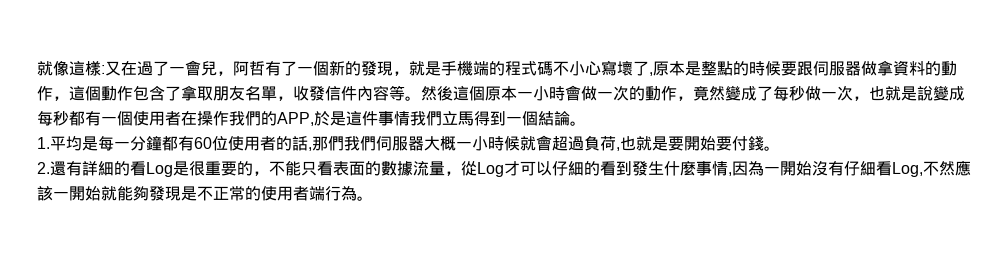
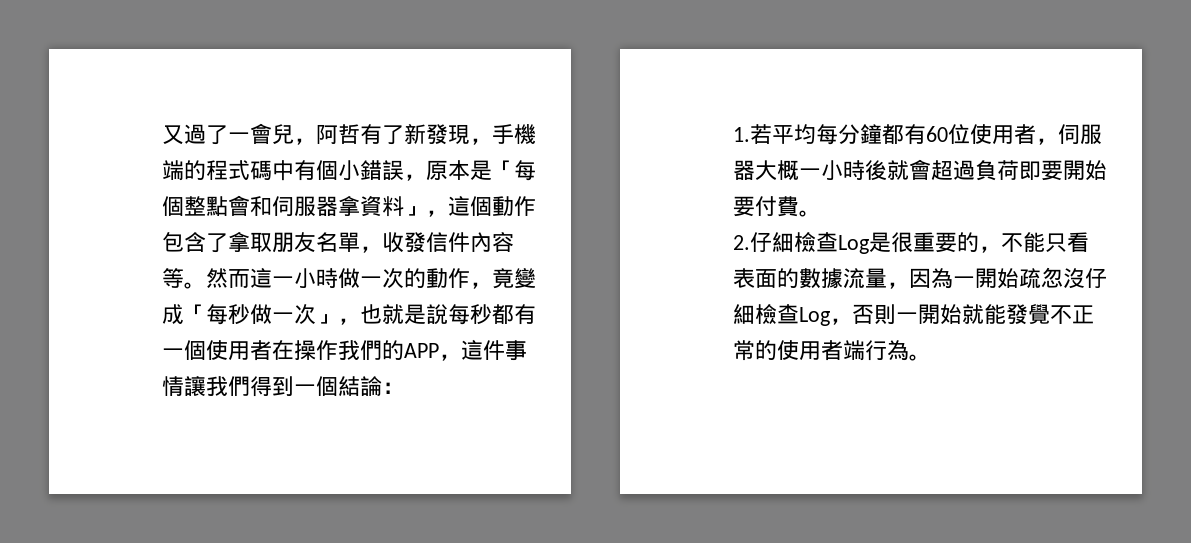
[37,60,137,76] 就像這樣:又在 -> [162,125,184,145] 又
[297,60,361,76] 一個新的 -> [404,124,426,144] 新
[409,61,441,76] 就是 -> (492, 141) none
[553,60,957,76] [37,86,53,101] 不小心寫壞了,原本是整點的時候要跟伺服器做拿資料的動作 -> [272,160,536,181] [162,195,426,217] 中有個小錯誤，原本是「每個整點會和伺服器拿資料」
[437,85,581,101] 後這個原本一小時會 -> [228,267,338,288] 而這一小時
[709,85,773,101] 然變成了 -> [514,267,536,289] [162,304,206,324] 變成「
(853, 93) none -> [316,314,338,324] 」
[933,85,965,101] 變成 -> (448, 314) none
[277,110,474,126] APP,於是這件事情我們立馬 -> [404,339,527,361] [162,376,250,396] APP，這件事情讓我們
[570,121,586,126] 。 -> [382,382,404,394] ：
[50,136,130,151] 平均是每一 -> [750,124,838,145] 若平均每
[276,136,376,151] 的話,那們我們 -> [1036,138,1058,145] ，
[504,135,520,151] 候 -> [865,160,887,181] 後
[616,136,668,151] ,也就是 -> [1019,161,1041,180] 即
[748,135,764,151] 錢 -> [777,196,799,217] 費
[50,161,146,176] 還有詳細的看 -> [750,232,838,252] 仔細檢查
[461,160,971,177] [37,186,53,201] 從Log才可以仔細的看到發生什麼事情,因為一開始沒有仔細看Log,不然應該 -> [909,267,1107,289] [733,304,896,326] 因為一開始疏忽沒仔細檢查Log，否則
[133,186,197,201] 夠發現是 -> [1006,304,1050,325] 發覺

